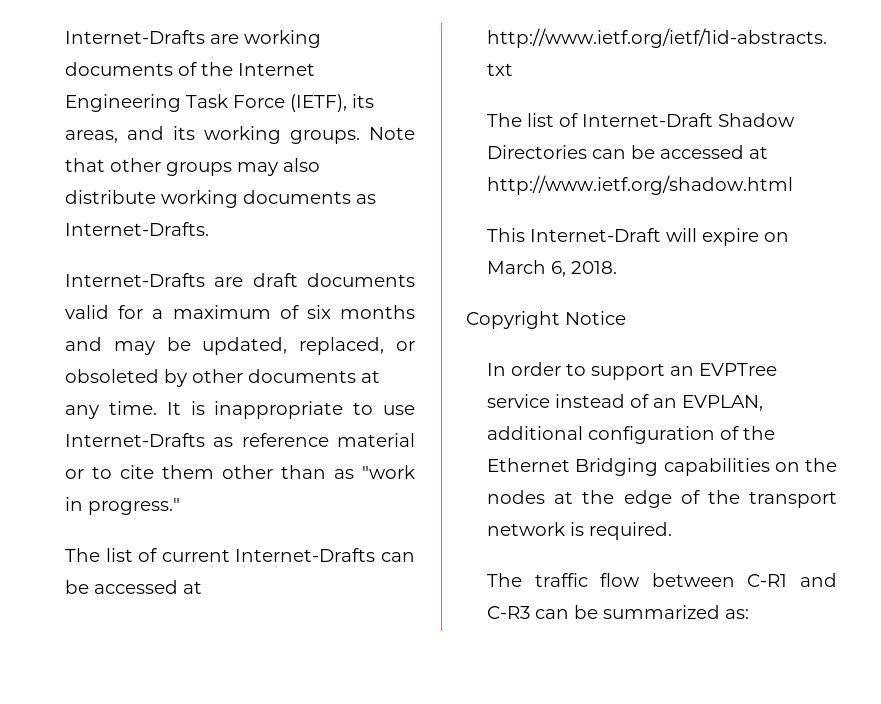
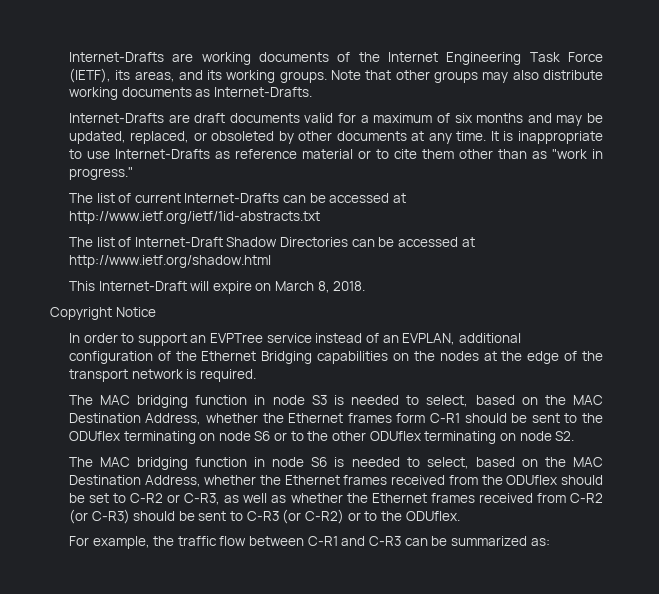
[551,261,567,277] 6, -> [317,281,330,293] 8,
(523, 580) none -> [100,395,603,408] [68,413,603,425] [68,431,575,444] [68,457,604,470] [68,475,603,487] [68,493,603,505] [68,509,460,524] [68,536,175,549] MAC bridging function in node S3 is needed to select, based on the MAC Destination Address, whether the Ethernet frames form C-R1 should be sent to the ODUflex terminating on node S6 or to the other ODUflex terminating on node S2. // The MAC bridging function in node S6 is needed to select, based on the MAC Destination Address, whether the Ethernet frames received from the ODUflex should be set to C-R2 or C-R3, as well as whether the Ethernet frames received from C-R2 (or C-R3) should be sent to C-R3 (or C-R2) or to the ODUflex. // For example, the

